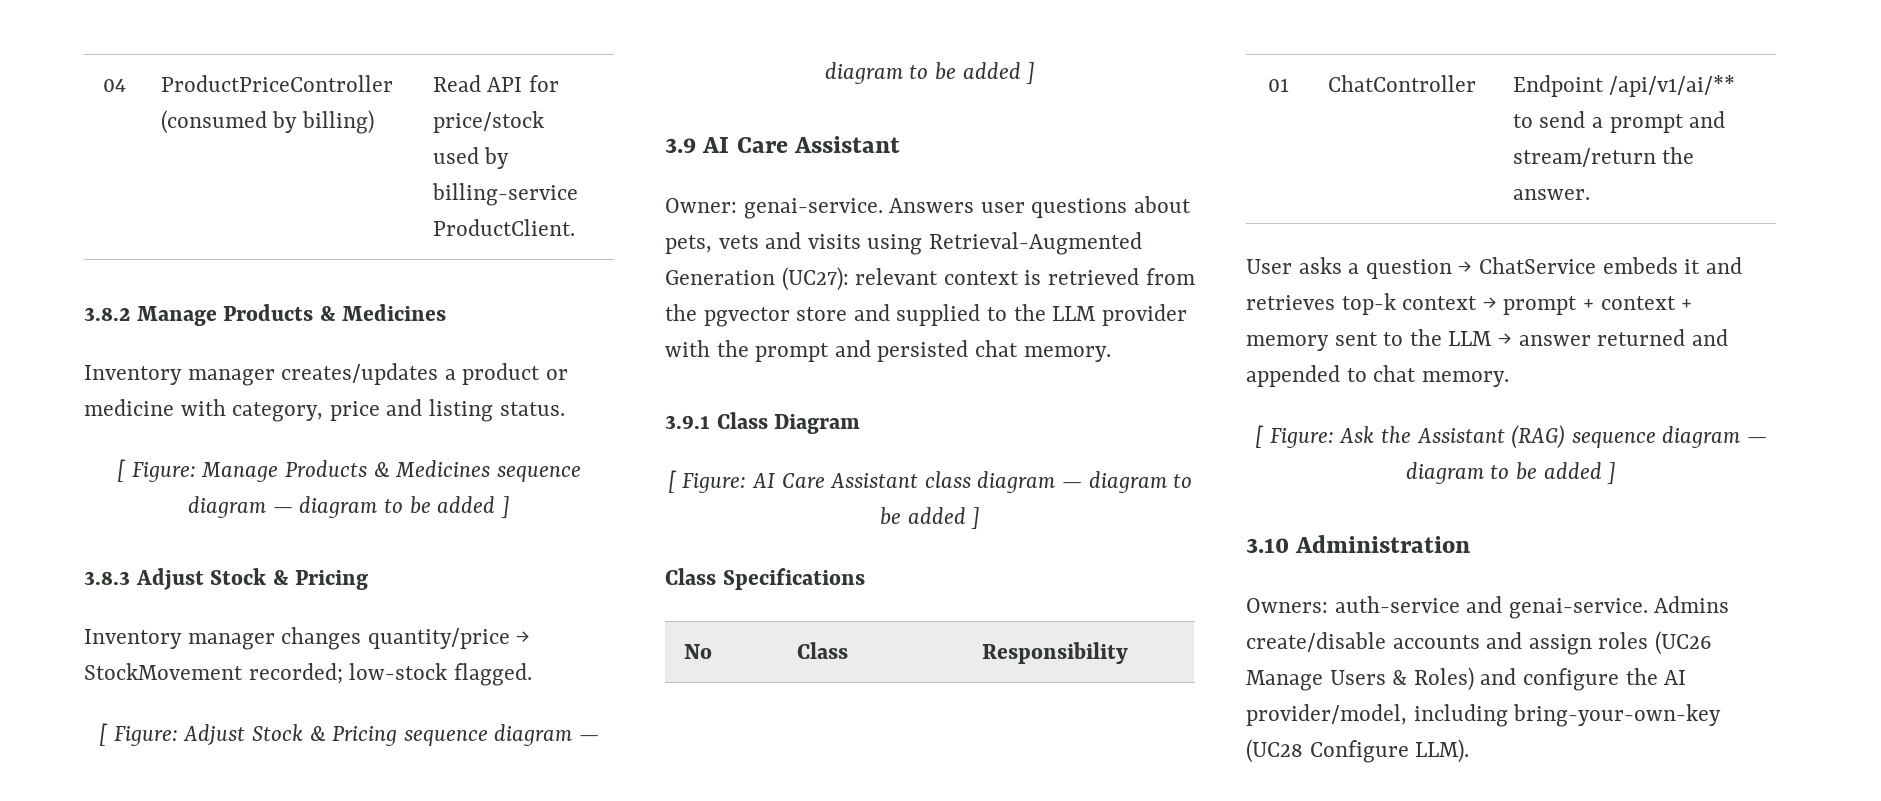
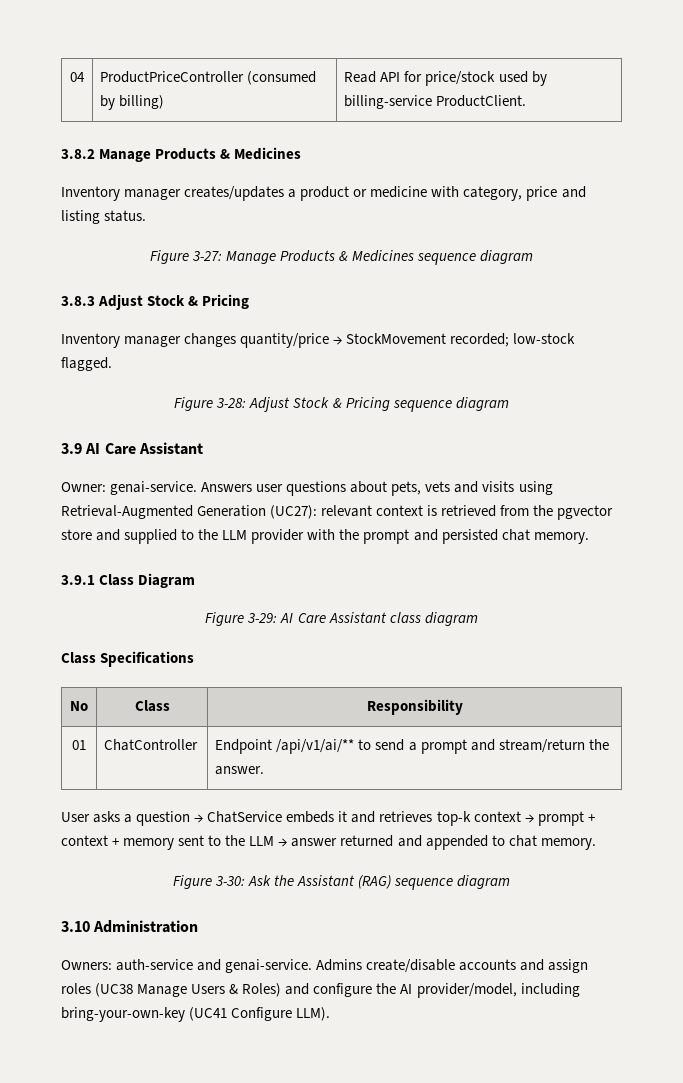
[117,459,196,482] [ Figure: -> [149,250,222,264] Figure 3-27:
[272,496,510,518] — diagram to be added ] -> (534, 257) none
[99,723,178,746] [ Figure: -> [174,397,247,411] Figure 3-28:
[578,735,599,741] [824,62,1036,84] — diagram to be added ] -> (509, 404) none
[667,470,747,493] [ Figure: -> [205,612,278,626] Figure 3-29:
[1062,471,1193,493] [879,507,981,529] — diagram to be added ] -> (478, 619) none
[1255,425,1334,448] [ Figure: -> [172,875,245,889] Figure 3-30:
[1746,437,1767,443] [1405,462,1617,484] — diagram to be added ] -> (511, 882) none
[1655,631,1713,655] (UC26 -> [95,983,134,997] (UC38
[1246,739,1303,763] (UC28 -> [189,1007,228,1021] (UC41

